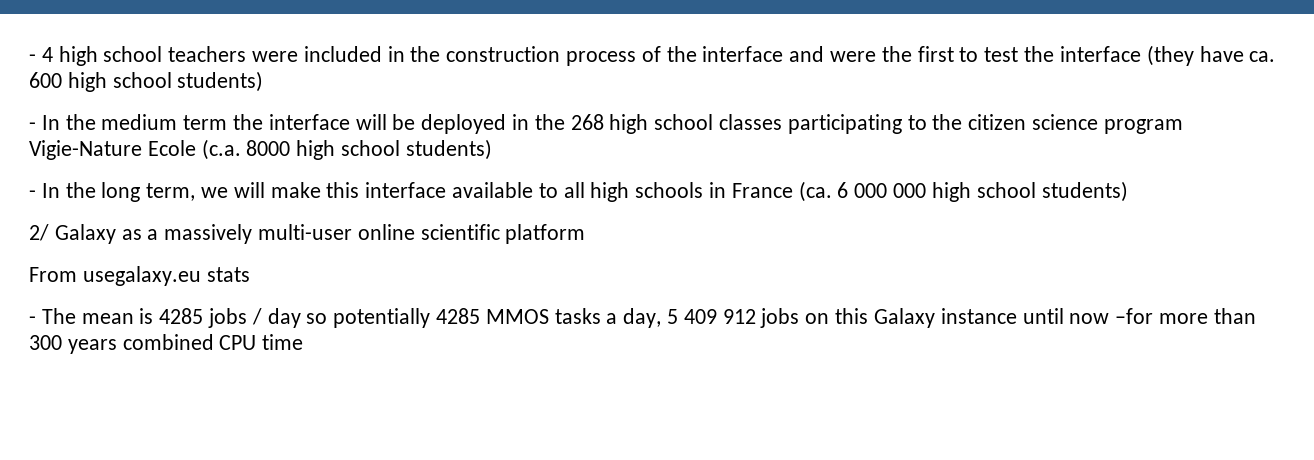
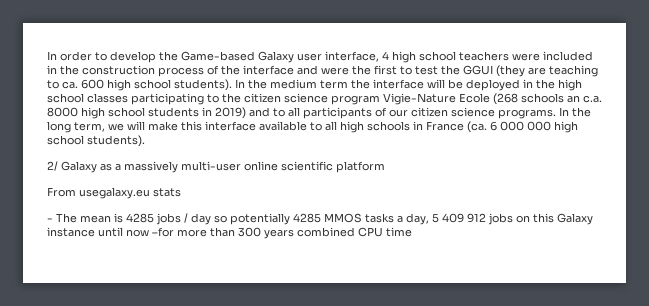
[29,54,36,62] - -> [47,51,379,63] In order to develop the Game-based Galaxy user interface,
[1059,45,1244,66] interface (they have -> [463,65,598,77] [47,80,59,89] GGUI (they are teaching to
[177,71,264,92] [29,122,36,130] students) // - -> [174,79,232,91] students).
[570,114,604,130] 268 -> (555, 84) none
[201,139,492,160] [29,190,36,198] (c.a. 8000 high school students) // - -> [493,93,602,105] [47,107,556,119] (268 schools an c.a. 8000 high school students in 2019) and to all participants of our citizen science programs.
[1041,181,1128,202] students) -> [87,135,145,147] students).

